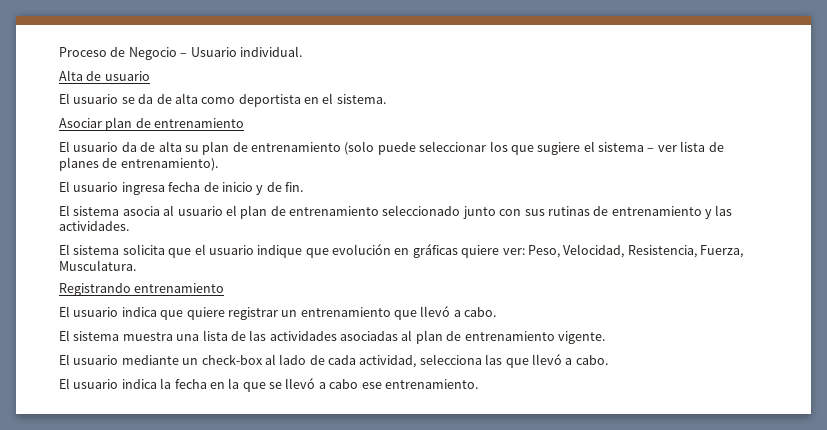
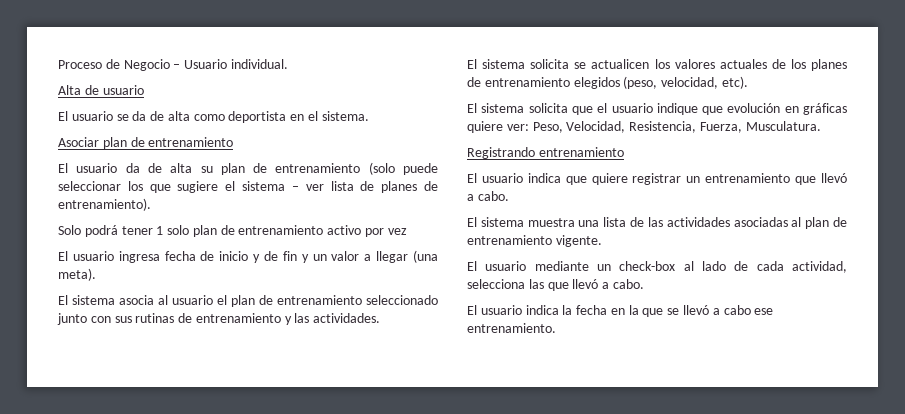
(218, 164) none -> [58,225,407,237] // Solo podrá tener 1 solo plan de entrenamiento activo por vez
[285,182,303,192] fin. -> [282,250,438,263] [58,268,96,281] fin y un valor a llegar (una meta).
(129, 226) none -> [467,59,847,71] [467,76,748,89] // El sistema solicita se actualicen los valores actuales de los planes de entrenamiento elegidos (peso, velocidad, etc).

